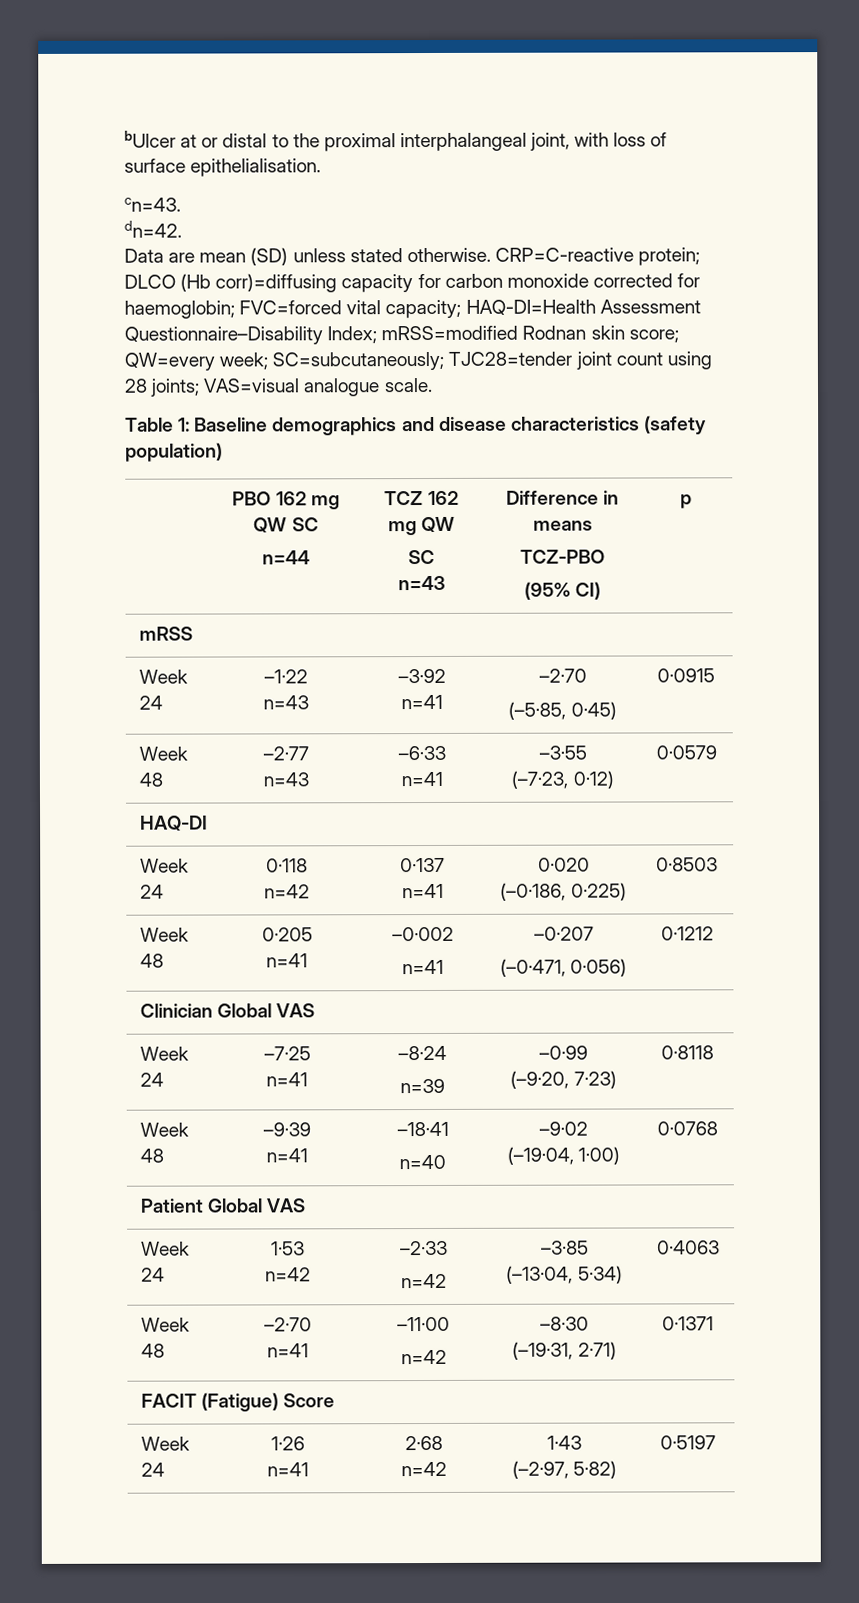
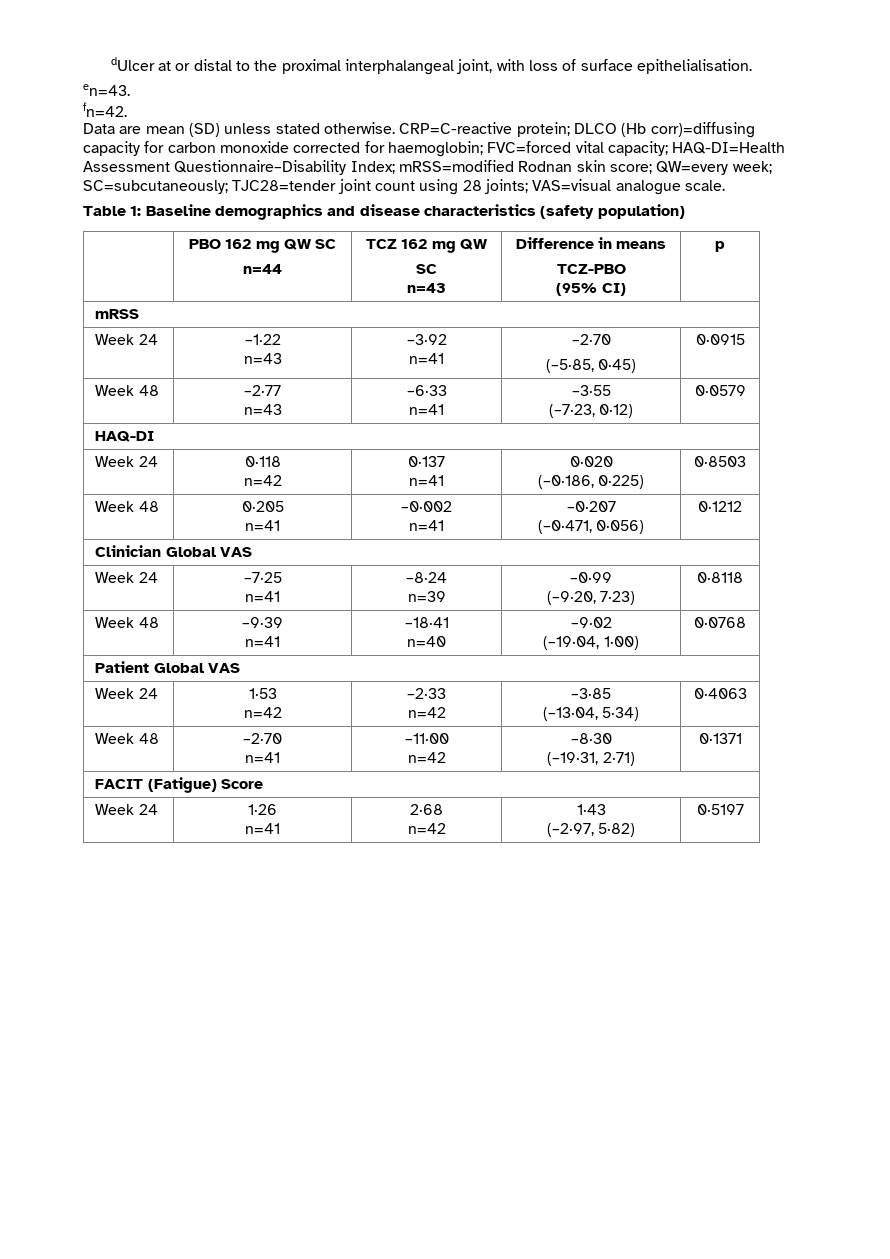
[124,130,176,148] bUlcer -> [110,57,155,71] dUlcer
[124,197,181,212] [124,220,182,238] cn=43. // dn=42. -> [83,84,130,96] [83,102,127,117] en=43. // fn=42.

